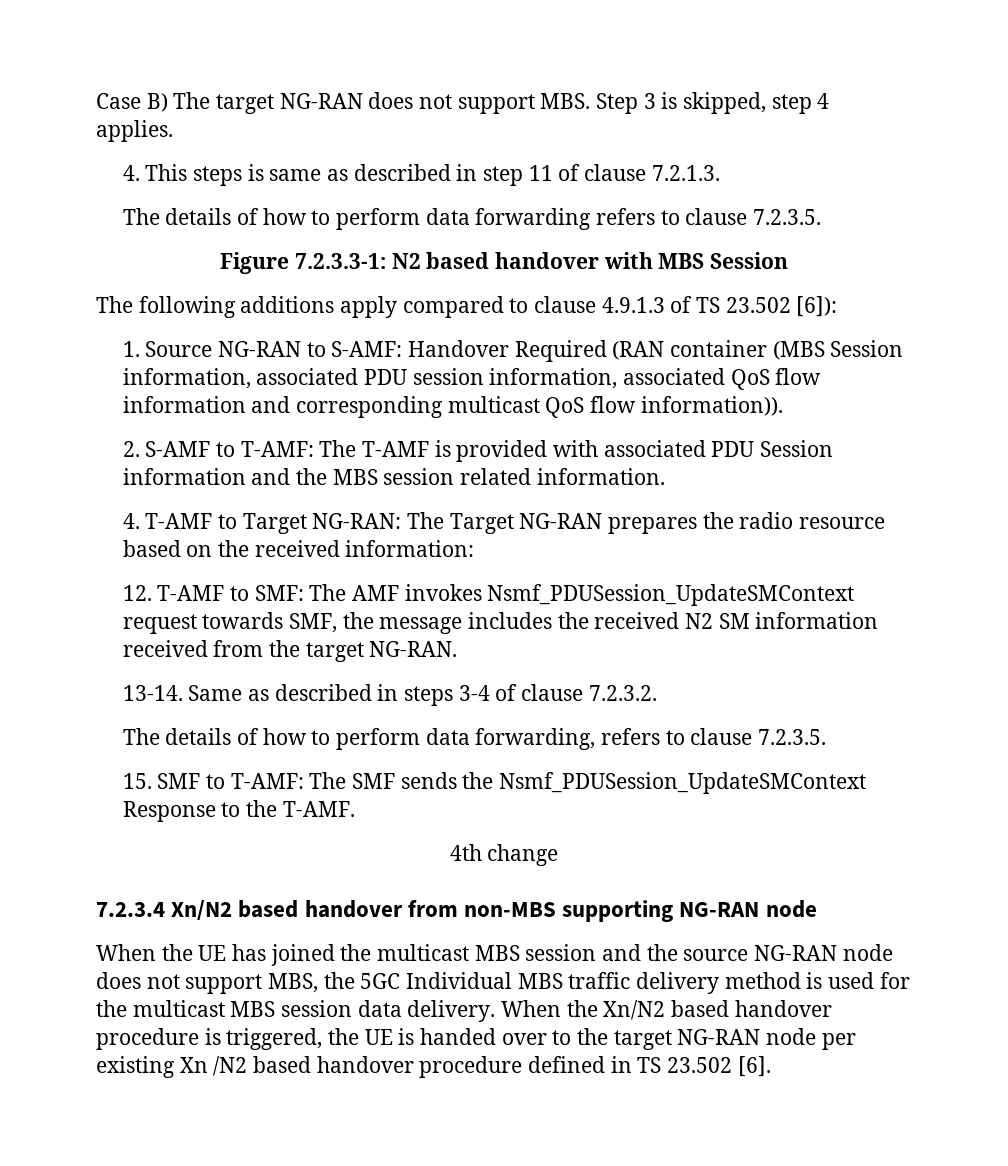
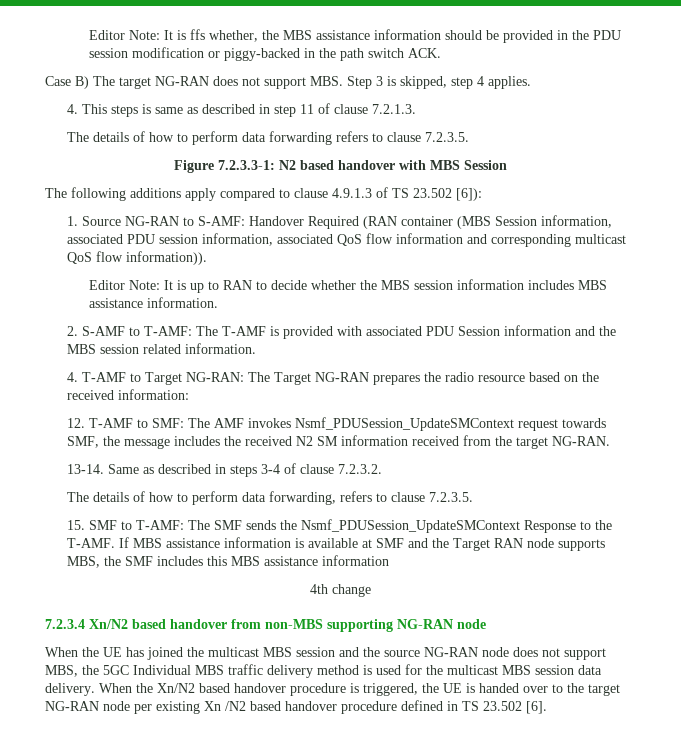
(96, 101) none -> [89,29,622,43] [89,47,442,61] Editor Note: It is ffs whether, the MBS assistance information should be provided in the PDU session modification or piggy-backed in the path switch ACK. //
(783, 406) none -> [89,279,608,293] [89,297,219,308] // Editor Note: It is up to RAN to decide whether the MBS session information includes MBS assistance information.
(355, 809) none -> [119,537,606,551] [67,555,390,568] If MBS assistance information is available at SMF and the Target RAN node supports MBS, the SMF includes this MBS assistance information

